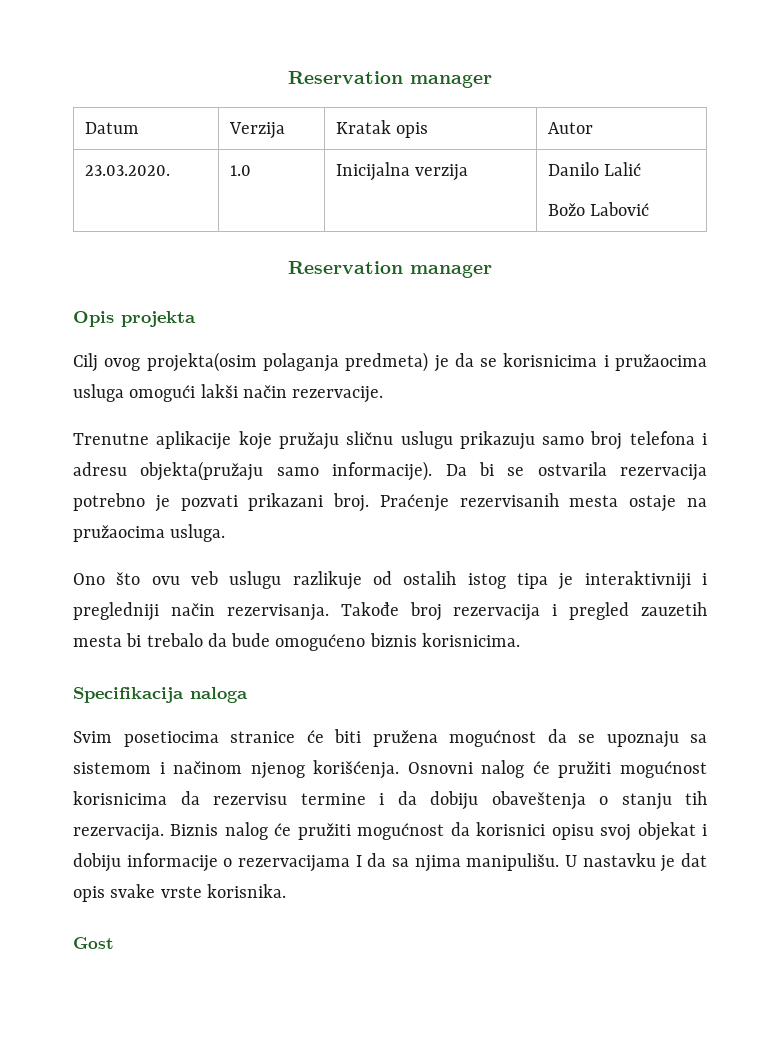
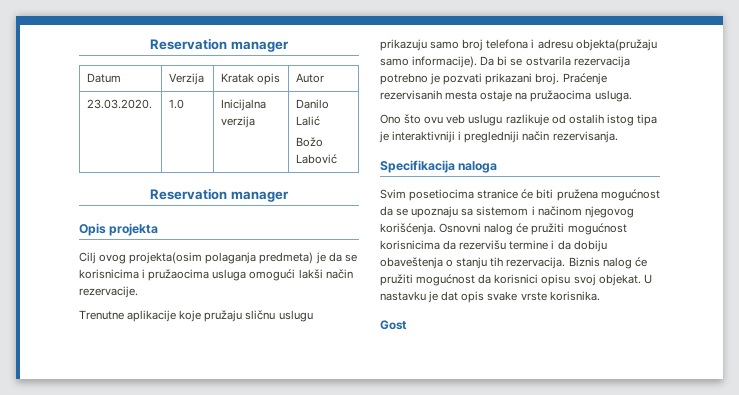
[340,602,707,621] [73,633,520,651] Takođe broj rezervacija i pregled zauzetih mesta bi trebalo da bude omogućeno biznis korisnicima. -> (618, 137) none
[250,762,305,779] njenog -> [584,206,634,218] njegovog
[213,793,287,805] rezervisu -> [459,240,507,250] rezervišu
[637,822,708,841] [73,853,560,872] objekat i dobiju informacije o rezervacijama I da sa njima manipulišu. -> [598,274,641,286] objekat.

